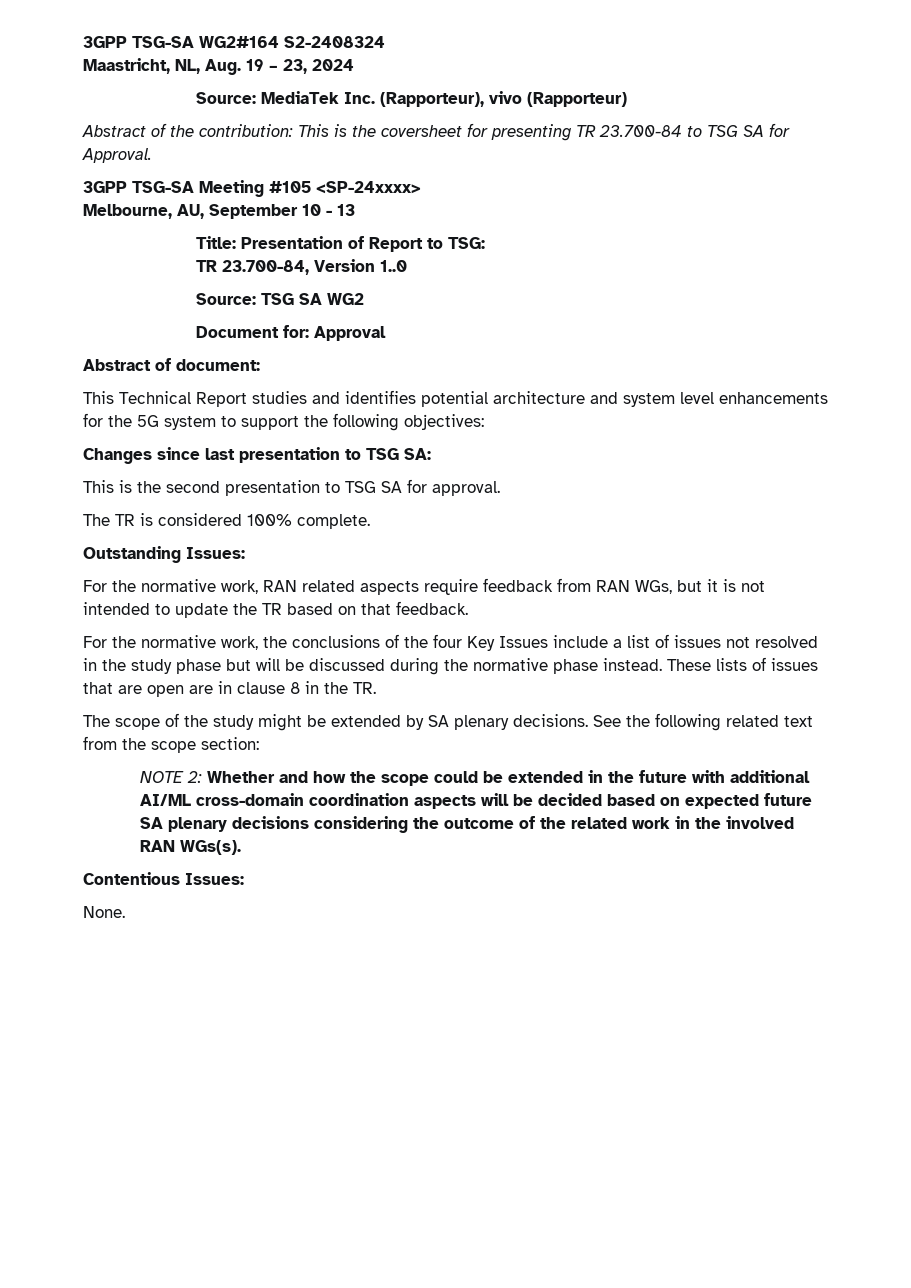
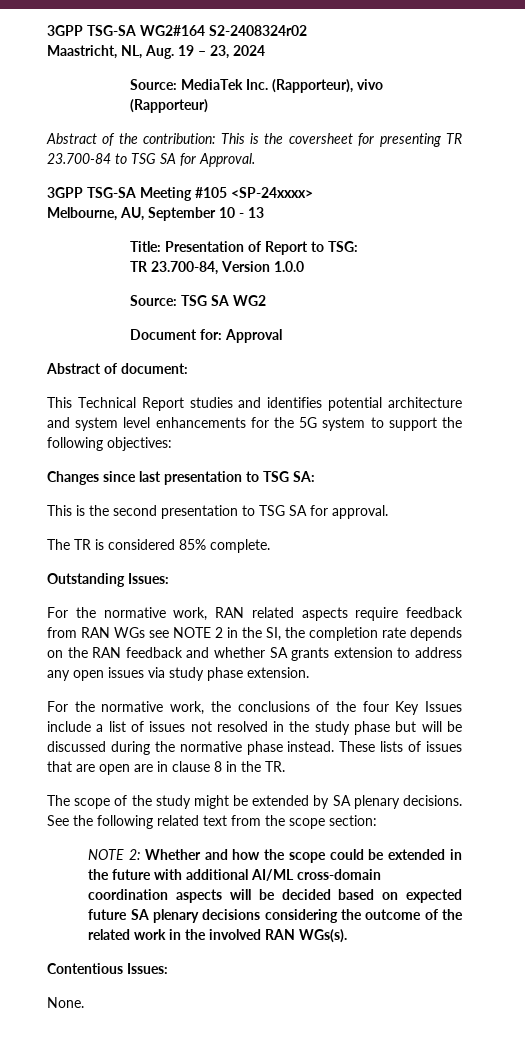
[284,36,385,48] S2-2408324 -> [209,25,307,36] S2-2408324r02
[380,260,408,272] 1..0 -> [273,261,304,272] 1.0.0
[247,514,292,526] 100% -> [179,539,206,550] 85%
[635,579,765,594] [83,601,468,618] WGs, but it is not intended to update the TR based on that feedback. -> [114,627,462,641] [47,647,463,661] [47,667,309,681] WGs see NOTE 2 in the SI, the completion rate depends on the RAN feedback and whether SA grants extension to address any open issues via study phase extension.

